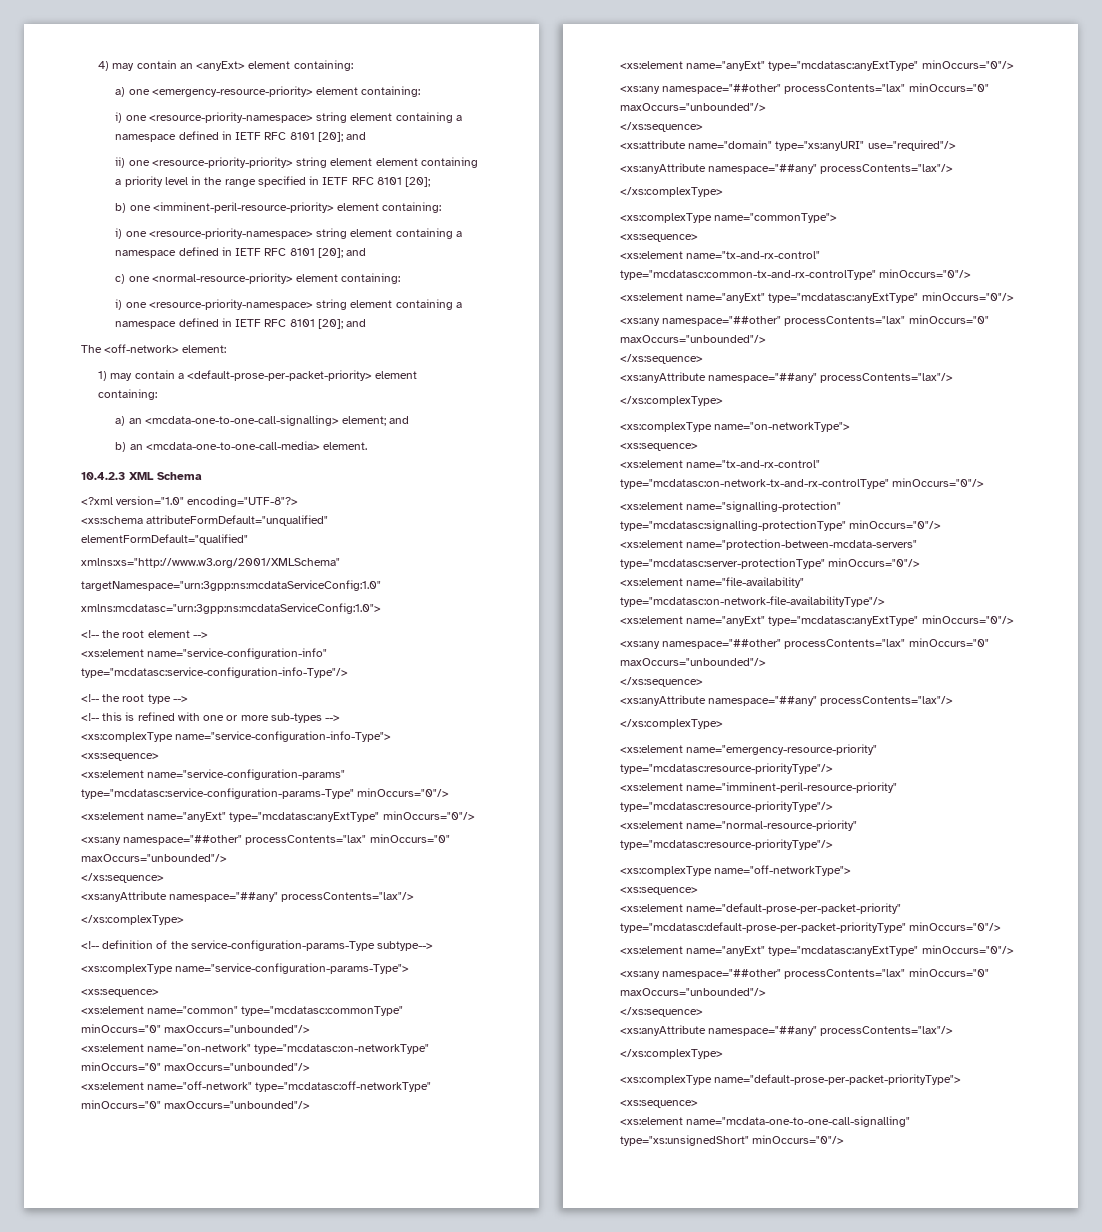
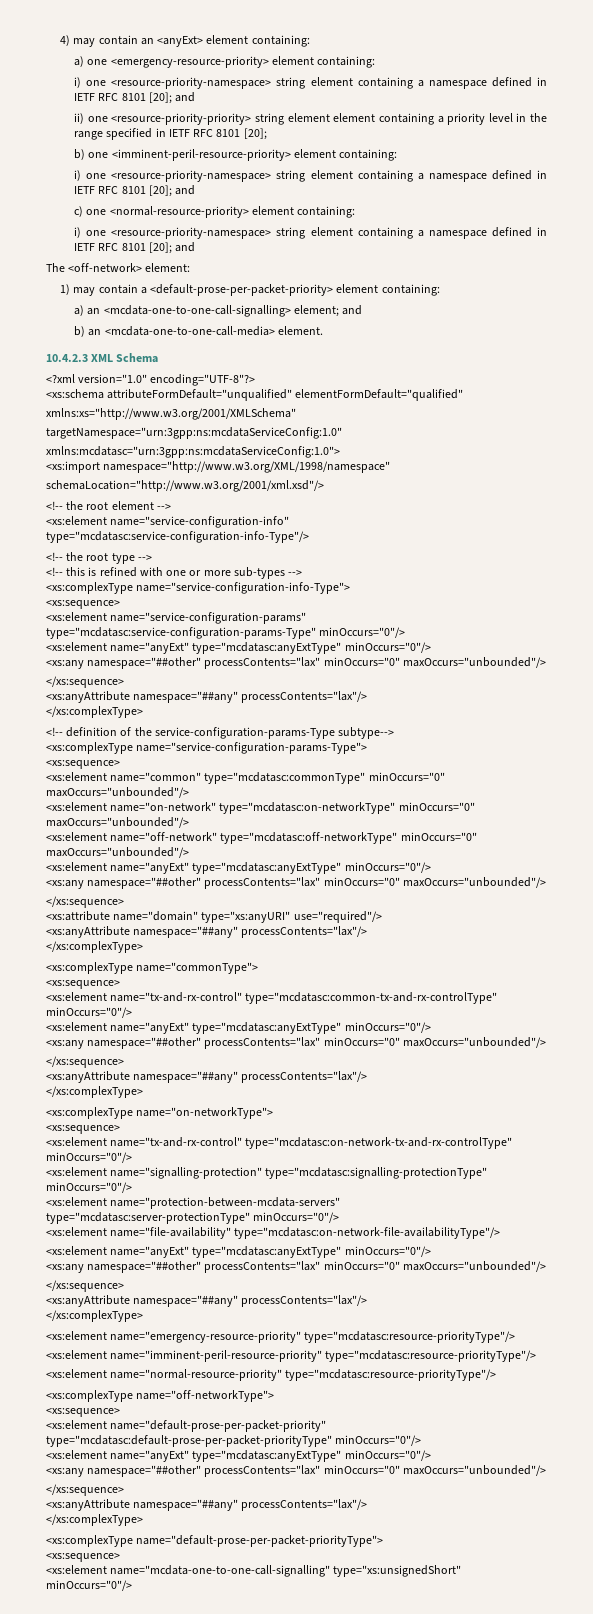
(381, 608) none -> [46,461,391,473] [46,480,324,492] // <xs:import namespace="http://www.w3.org/XML/1998/namespace" // schemaLocation="http://www.w3.org/2001/xml.xsd"/>

